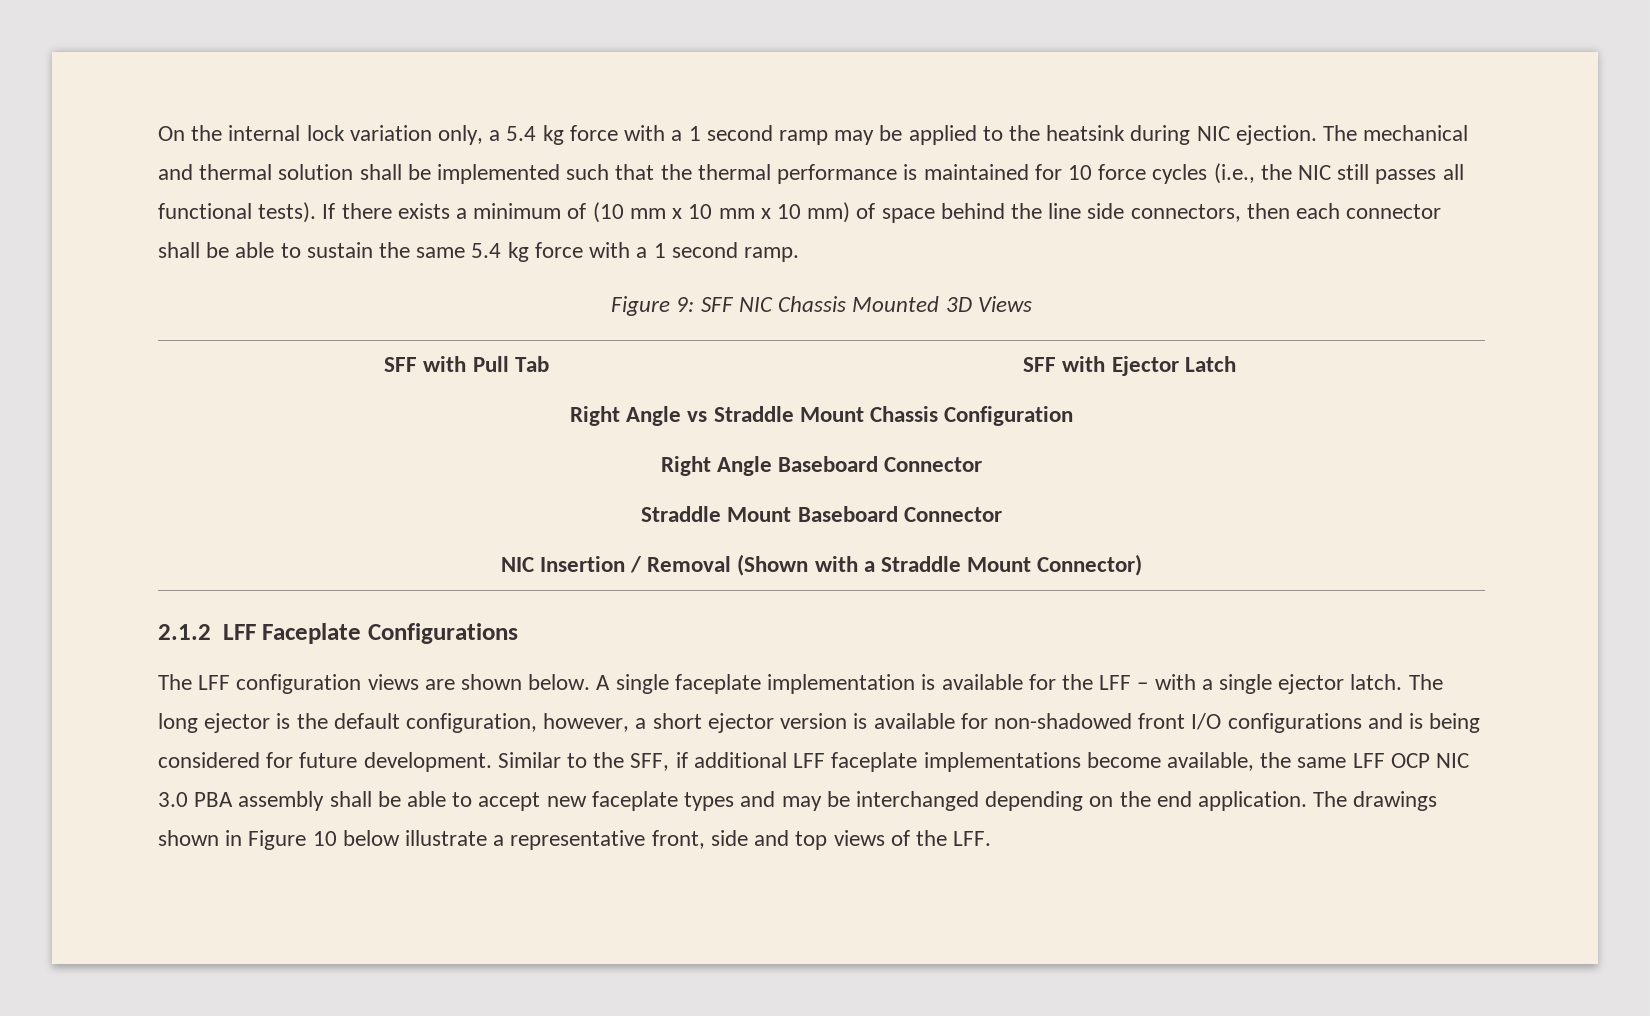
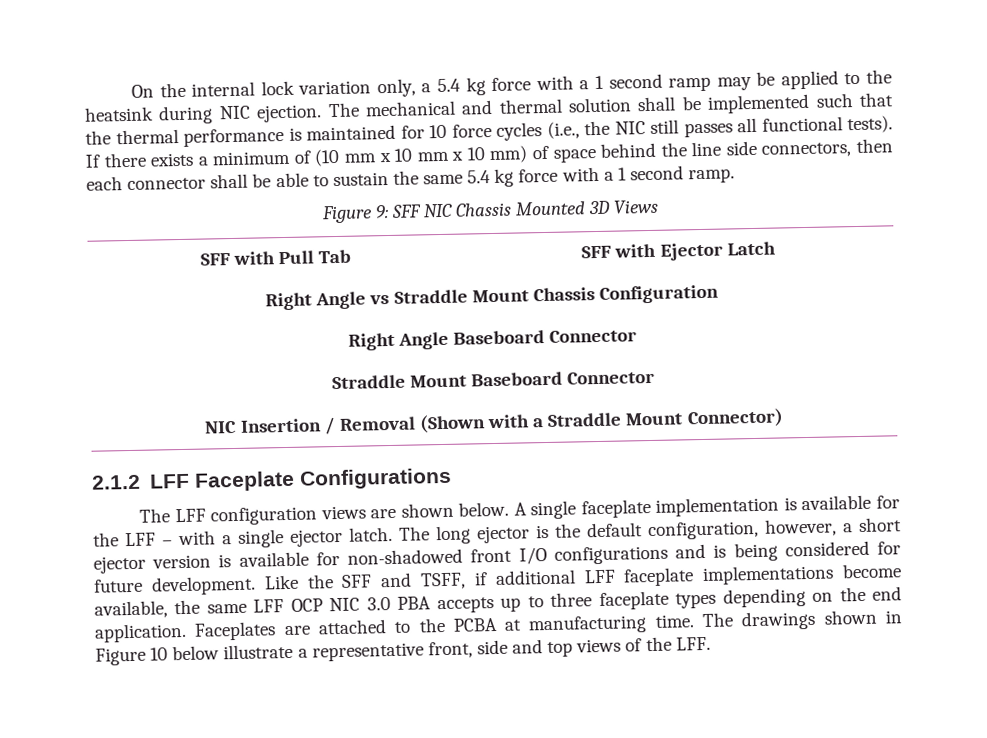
[497,752,670,771] Similar to the SFF, -> [263,572,466,590] Like the SFF and TSFF,
[238,791,979,811] assembly shall be able to accept new faceplate types and may be interchanged -> [436,590,717,614] accepts up to three faceplate types
(1307, 801) none -> [194,614,694,641] Faceplates are attached to the PCBA at manufacturing time.

